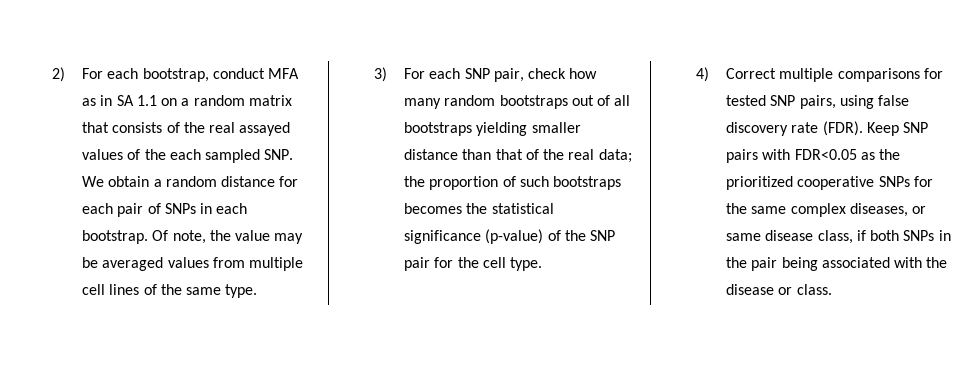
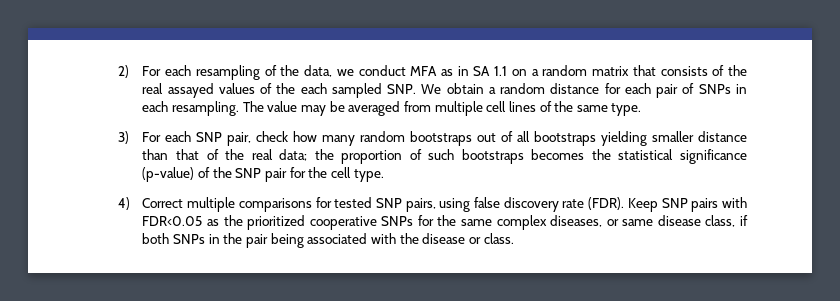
[142,68,209,82] bootstrap, -> [195,65,354,80] resampling of the data, we
[81,230,231,244] bootstrap. Of note, the -> [172,101,264,116] resampling. The
[167,257,209,268] values -> (401, 108) none

